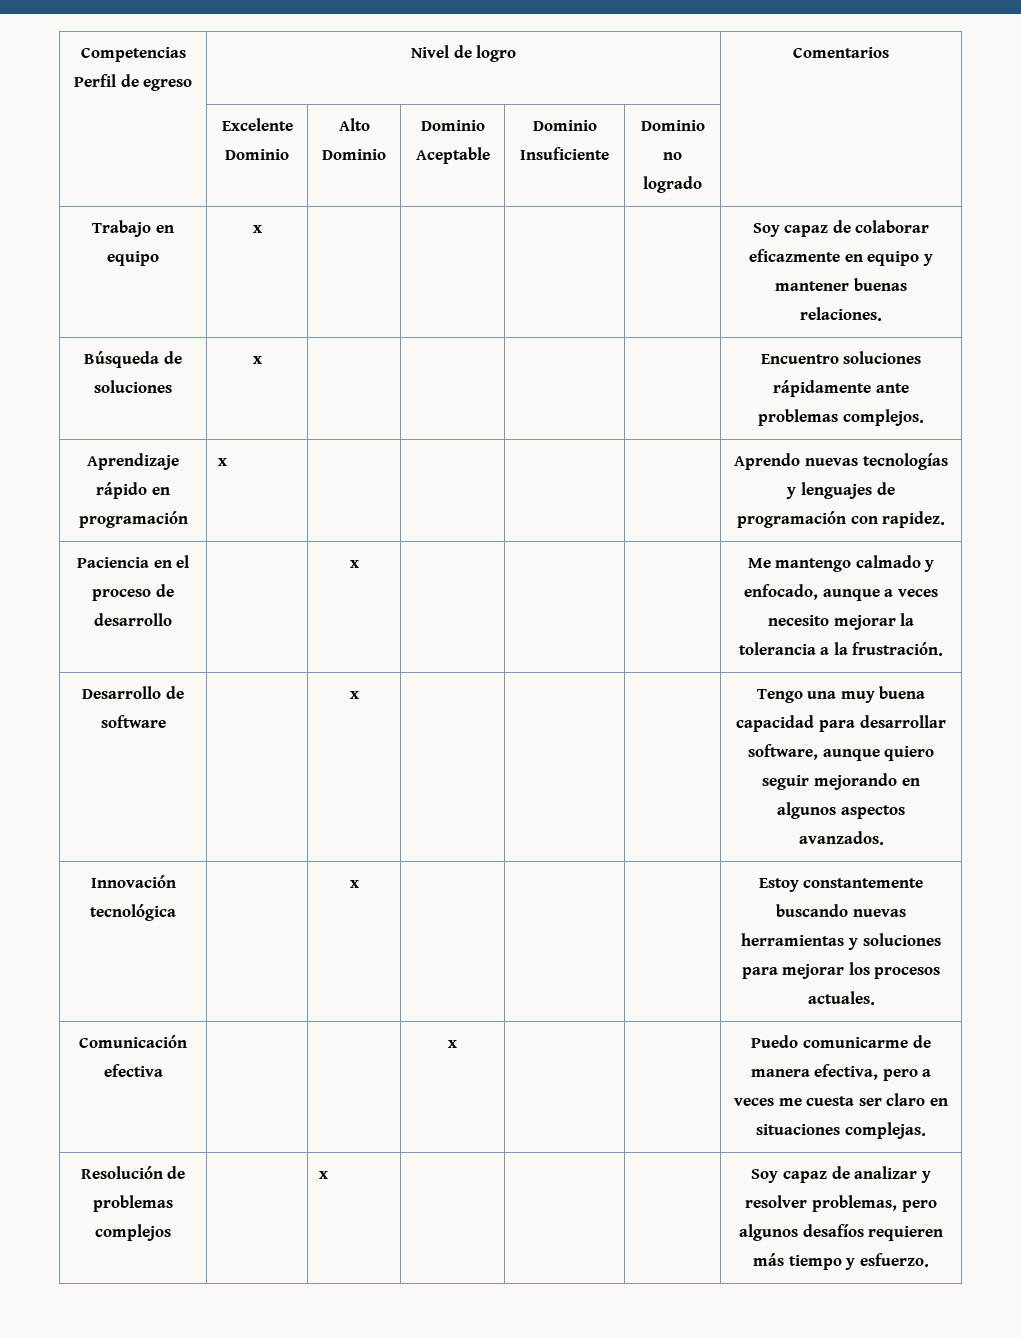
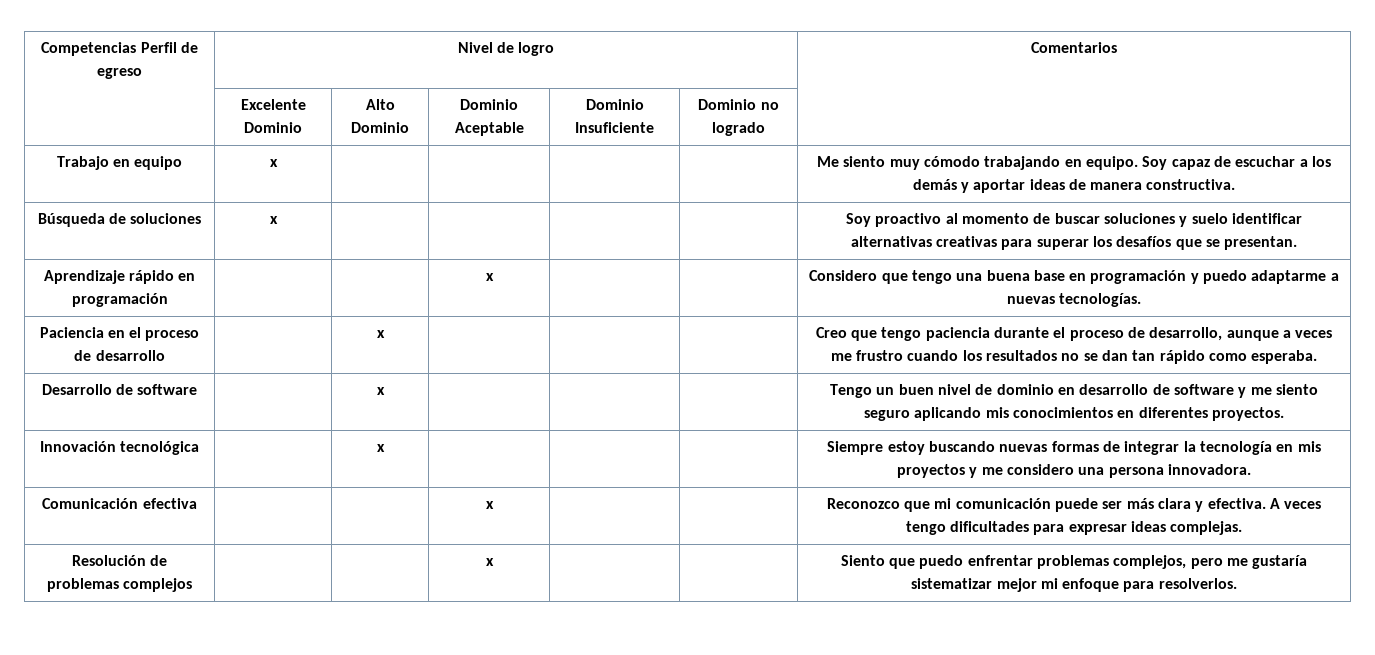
[752,220,930,237] [749,249,933,266] [775,278,907,291] [800,307,882,321] [84,351,182,368] [94,380,172,393] [252,356,262,364] [760,351,922,364] [773,380,909,397] [758,409,924,426] Soy capaz de colaborar eficazmente en equipo y mantener buenas relaciones. // Búsqueda de soluciones | x | | | | | Encuentro soluciones rápidamente ante problemas complejos. -> [817,156,1331,170] [912,179,1236,193] [37,213,202,227] [269,216,278,224] [846,213,1302,227] [850,236,1298,250] Me siento muy cómodo trabajando en equipo. Soy capaz de escuchar a los demás y aportar ideas de manera constructiva. // Búsqueda de soluciones | x | | | | | Soy proactivo al momento de buscar soluciones y suelo identificar alternativas creativas para superar los desafíos que se presentan.
[218,458,228,466] [734,453,948,470] [786,482,895,499] [736,511,946,528] x | | | | | Aprendo nuevas tecnologías y lenguajes de programación con rapidez. -> [485,273,494,281] [809,270,1339,284] [1006,293,1142,307] | | x | | | Considero que tengo una buena base en programación y puedo adaptarme a nuevas tecnologías.
[747,555,935,572] [744,584,938,601] [767,613,915,630] [738,642,944,656] Me mantengo calmado y enfocado, aunque a veces necesito mejorar la tolerancia a la frustración. -> [815,327,1333,341] [830,350,1318,364] Creo que tengo paciencia durante el proceso de desarrollo, aunque a veces me frustro cuando los resultados no se dan tan rápido como esperaba.
[807,686,926,703] [736,715,946,732] [747,744,935,761] [762,773,920,790] [777,802,905,819] [798,831,884,845] [90,875,176,888] [90,904,176,921] [349,880,359,888] [758,878,924,892] [776,904,906,917] [741,933,941,950] [741,962,941,979] [807,991,875,1005] [79,1035,187,1048] [103,1064,163,1077] [448,1040,457,1048] [751,1035,931,1048] [750,1064,932,1081] [734,1093,948,1106] [756,1124,841,1135] una muy buena capacidad para desarrollar software, aunque quiero seguir mejorando en algunos aspectos avanzados. // Innovación tecnológica | | x | | | | Estoy constantemente buscando nuevas herramientas y soluciones para mejorar los procesos actuales. // Comunicación efectiva | | | x | | | Puedo comunicarme de manera efectiva, pero a veces me cuesta ser claro en situaciones -> [876,384,1318,398] [864,407,1284,421] [39,441,200,455] [376,444,385,452] [827,441,1321,455] [897,464,1251,478] [42,498,197,509] [485,501,494,509] [826,498,1322,512] [905,521,1166,535] un buen nivel de dominio en desarrollo de software y me siento seguro aplicando mis conocimientos en diferentes proyectos. // Innovación tecnológica | | x | | | | Siempre estoy buscando nuevas formas de integrar la tecnología en mis proyectos y me considero una persona innovadora. // Comunicación efectiva | | | x | | | Reconozco que mi comunicación puede ser más clara y efectiva. A veces tengo dificultades para expresar ideas
[319,1171,329,1179] [751,1166,931,1183] [745,1195,937,1212] [738,1224,944,1241] [753,1253,929,1270] x | | | | Soy capaz de analizar y resolver problemas, pero algunos desafíos requieren más tiempo y esfuerzo. -> [485,558,494,566] [840,555,1308,569] [911,578,1237,592] | x | | | Siento que puedo enfrentar problemas complejos, pero me gustaría sistematizar mejor mi enfoque para resolverlos.

